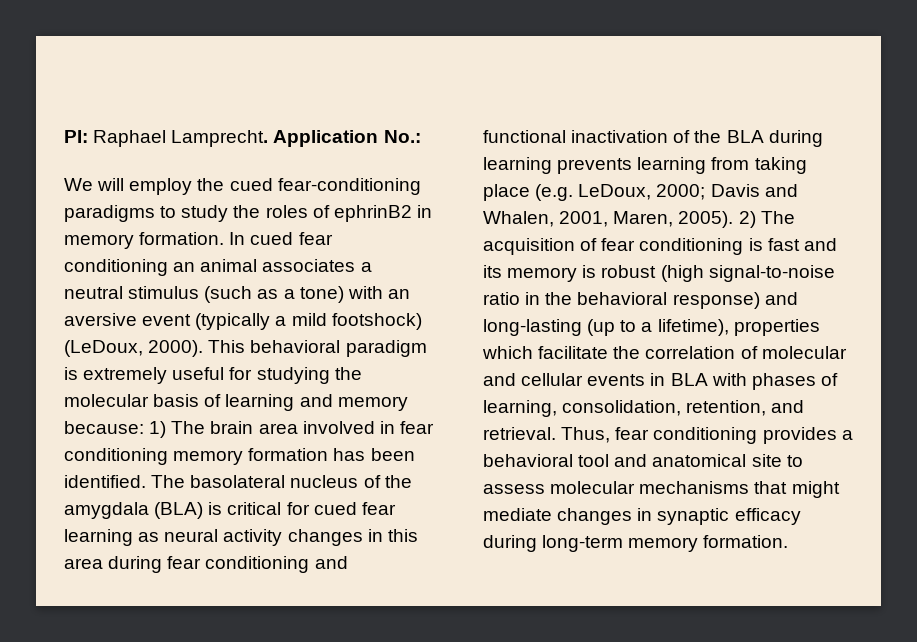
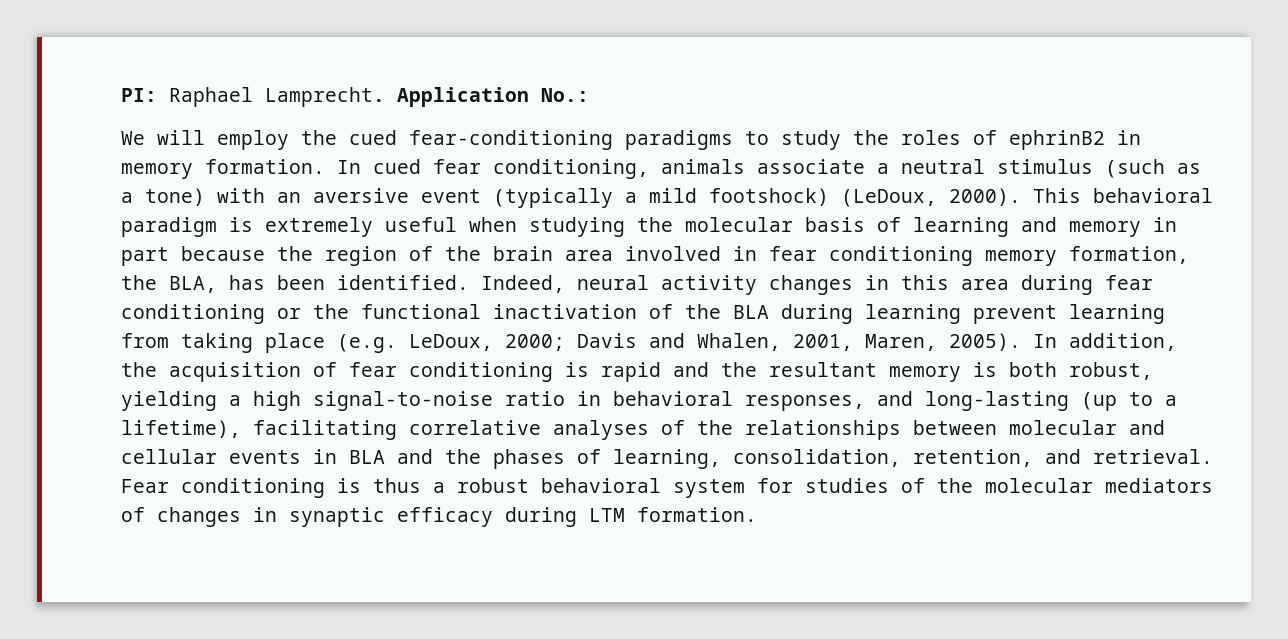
[64,259,356,276] conditioning an animal associates -> [493,159,865,179] conditioning, animals associate
[229,367,253,380] for -> [469,217,517,232] when
[64,421,206,438] because: 1) The -> [1153,217,1177,232] [121,246,481,266] in part because the region of the
[248,448,415,461] [64,475,412,488] [64,502,396,519] [64,529,160,546] formation has been identified. The basolateral nucleus of the amygdala (BLA) is critical for cued fear learning as -> [1069,246,1189,264] [121,275,565,293] formation, the BLA, has been identified. Indeed,
[314,556,348,569] and -> [277,304,349,319] or the
[557,158,633,174] prevents -> [973,305,1057,324] prevent
[738,211,795,228] 2) The -> [1033,333,1177,351] [121,362,157,377] In addition, the
[767,238,837,251] [483,265,835,282] [483,292,760,309] fast and its memory is robust (high signal-to-noise ratio in the behavioral response) -> [601,362,1153,382] [121,391,865,411] rapid and the resultant memory is both robust, yielding a high signal-to-noise ratio in behavioral responses,
[733,319,820,336] [482,346,758,359] properties which facilitate the correlation of -> [253,420,997,440] facilitating correlative analyses of the relationships between
[711,373,747,386] with -> [397,449,481,464] and the
[561,427,853,444] [483,454,803,467] [483,481,840,498] [483,508,552,521] Thus, fear conditioning provides a behavioral tool and anatomical site to assess molecular mechanisms that might mediate -> [121,478,1213,498] [121,507,145,522] Fear conditioning is thus a robust behavioral system for studies of the molecular mediators of
[542,535,699,552] long-term memory -> [589,508,625,522] LTM

